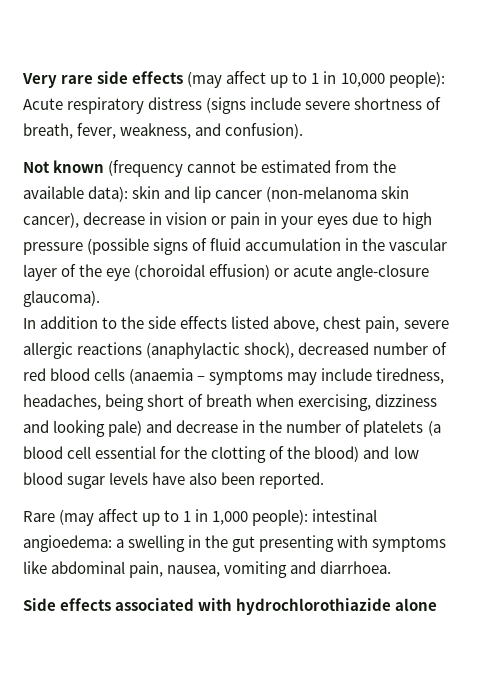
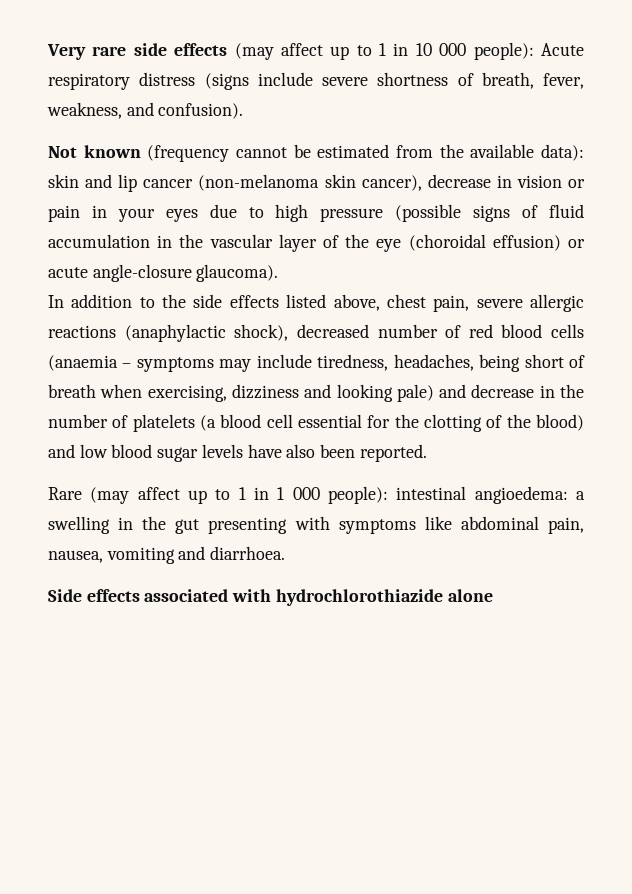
[340,73,385,87] 10,000 -> [415,43,467,56] 10 000
[212,511,249,525] 1,000 -> [277,487,320,500] 1 000

